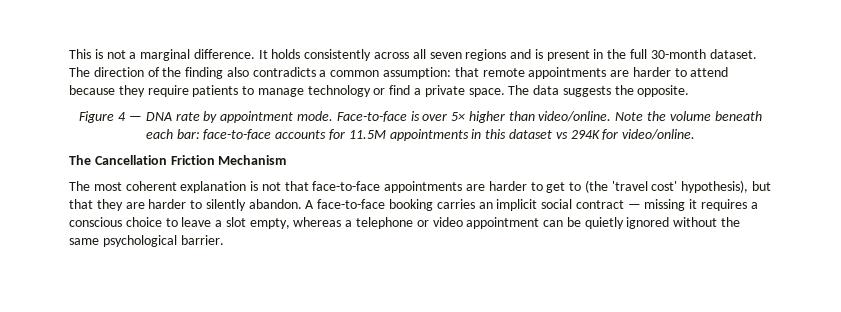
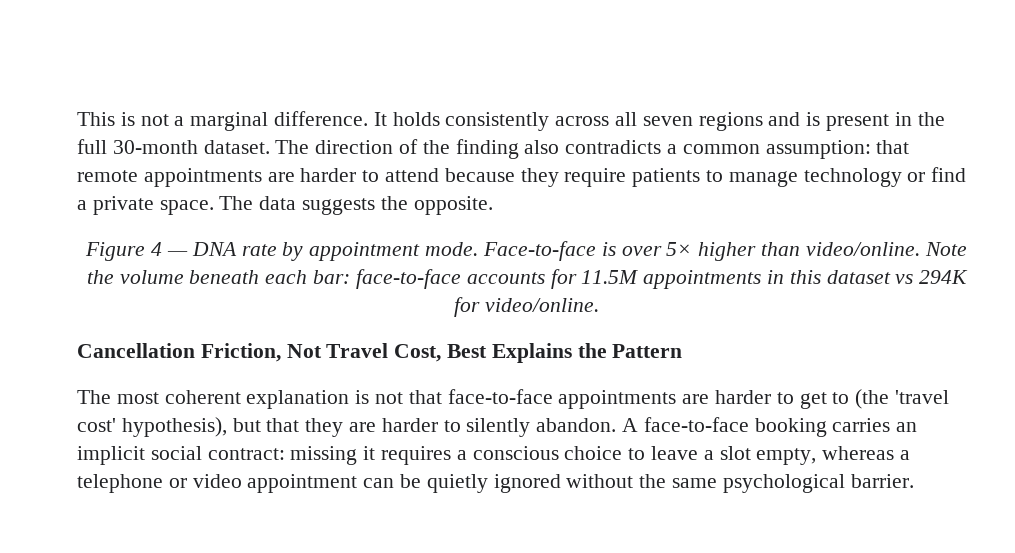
[69,155,287,165] The Cancellation Friction Mechanism -> [77,343,683,363] Cancellation Friction, Not Travel Cost, Best Explains the Pattern
[575,200,641,209] contract — -> [207,448,285,460] contract:

